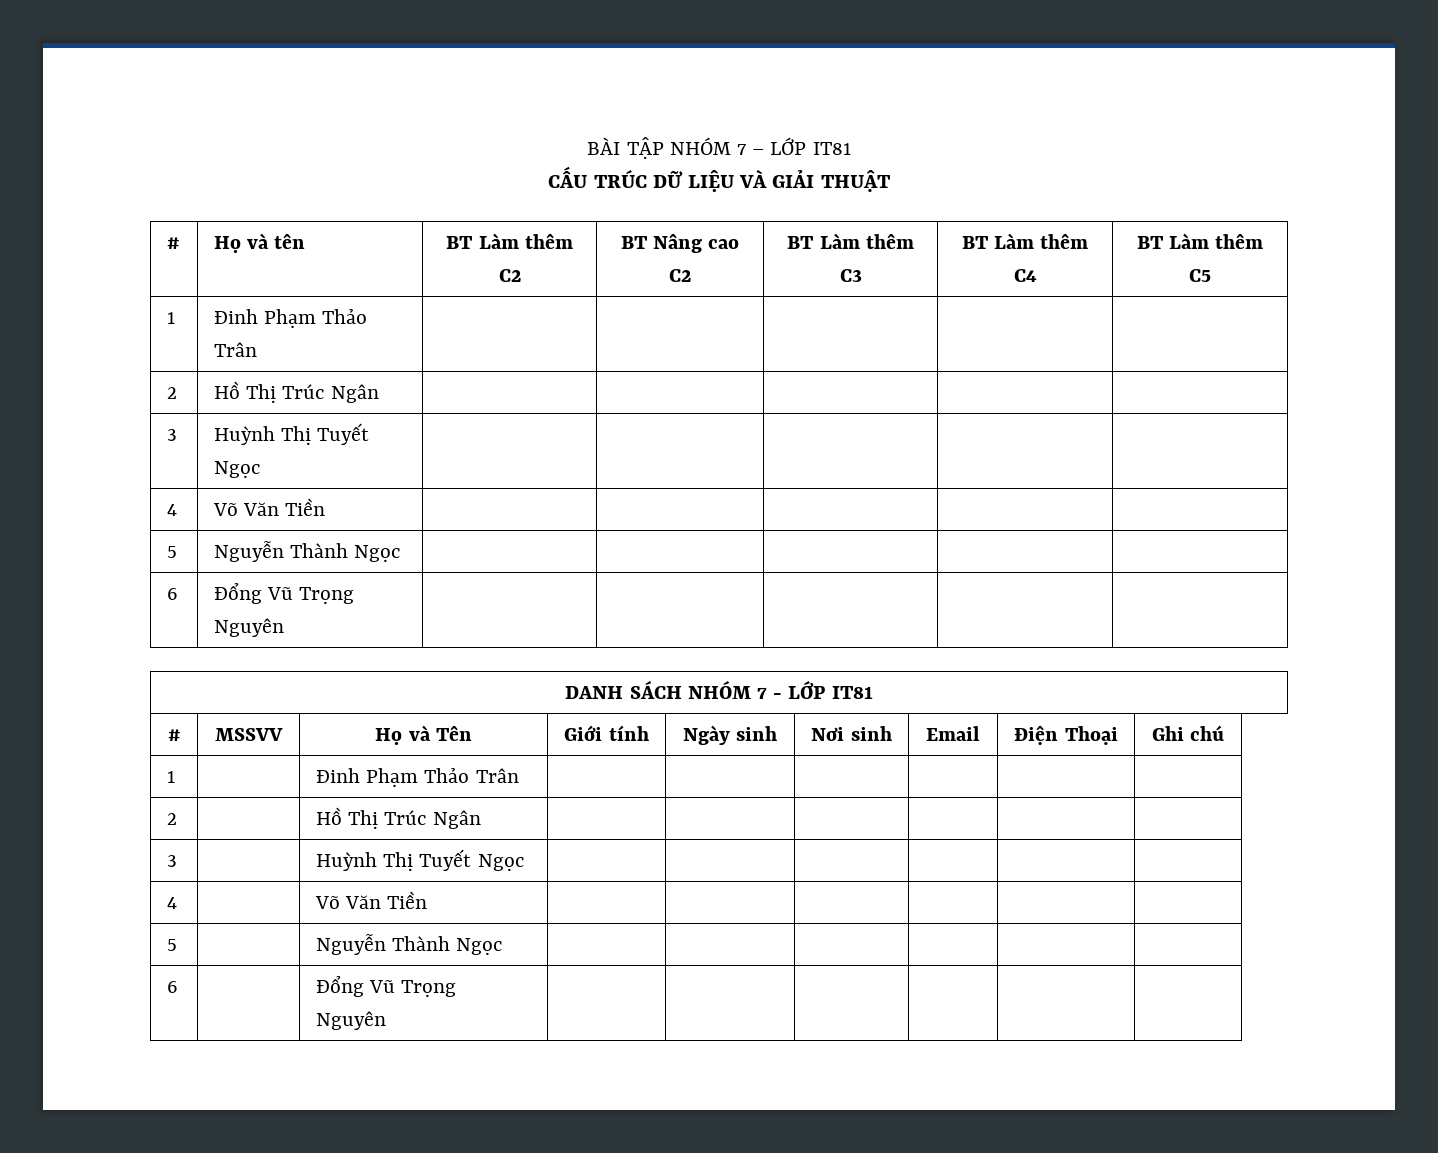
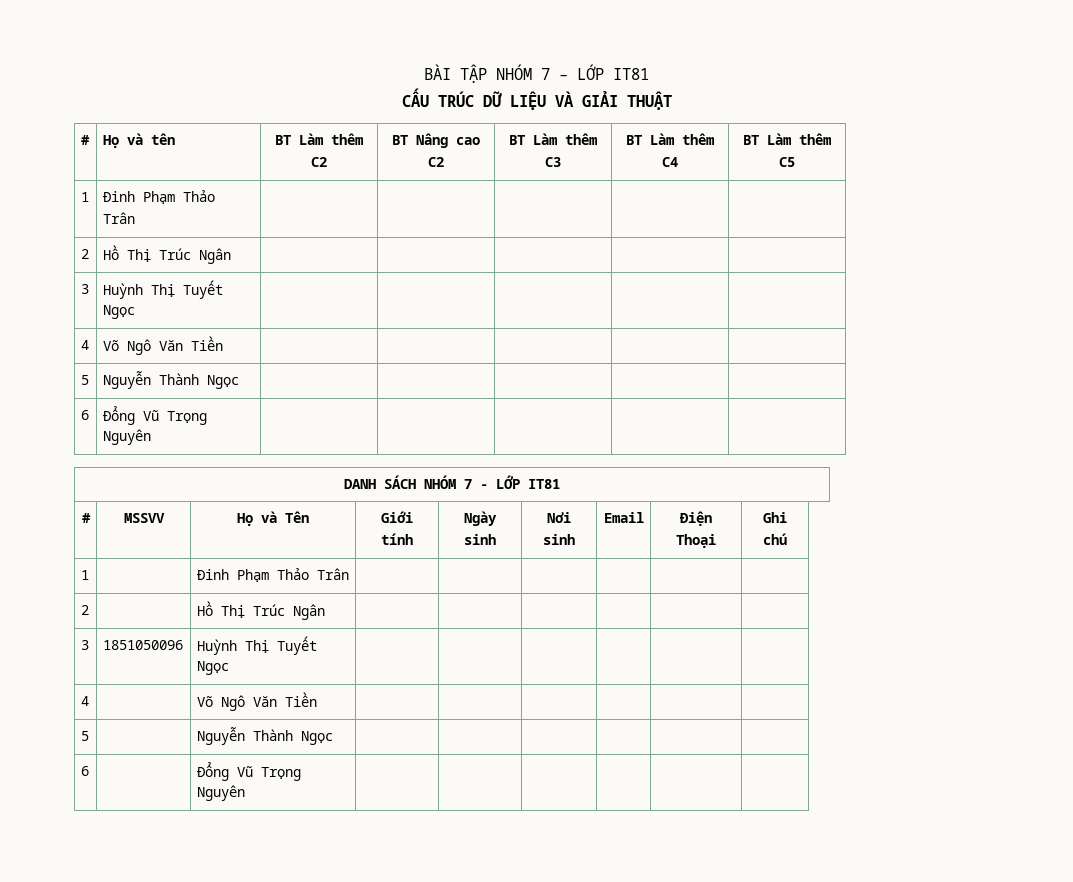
(238, 509) none -> [126,339,151,355] Ngô
(177, 861) none -> [102,640,183,650] 1851050096
(340, 902) none -> [220,695,245,711] Ngô

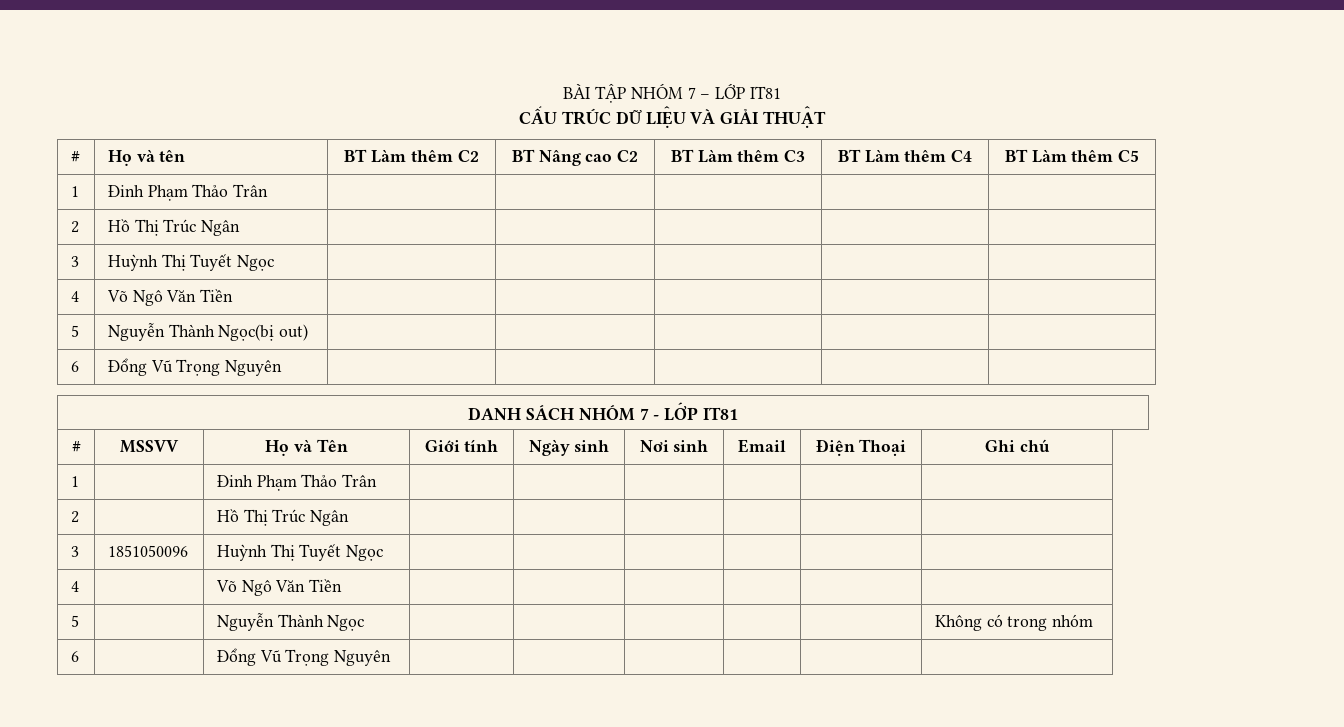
[206,375,239,389] Ngọc -> [218,324,309,341] Ngọc(bị out)
(333, 738) none -> [934,614,1094,631] Không có trong nhóm

